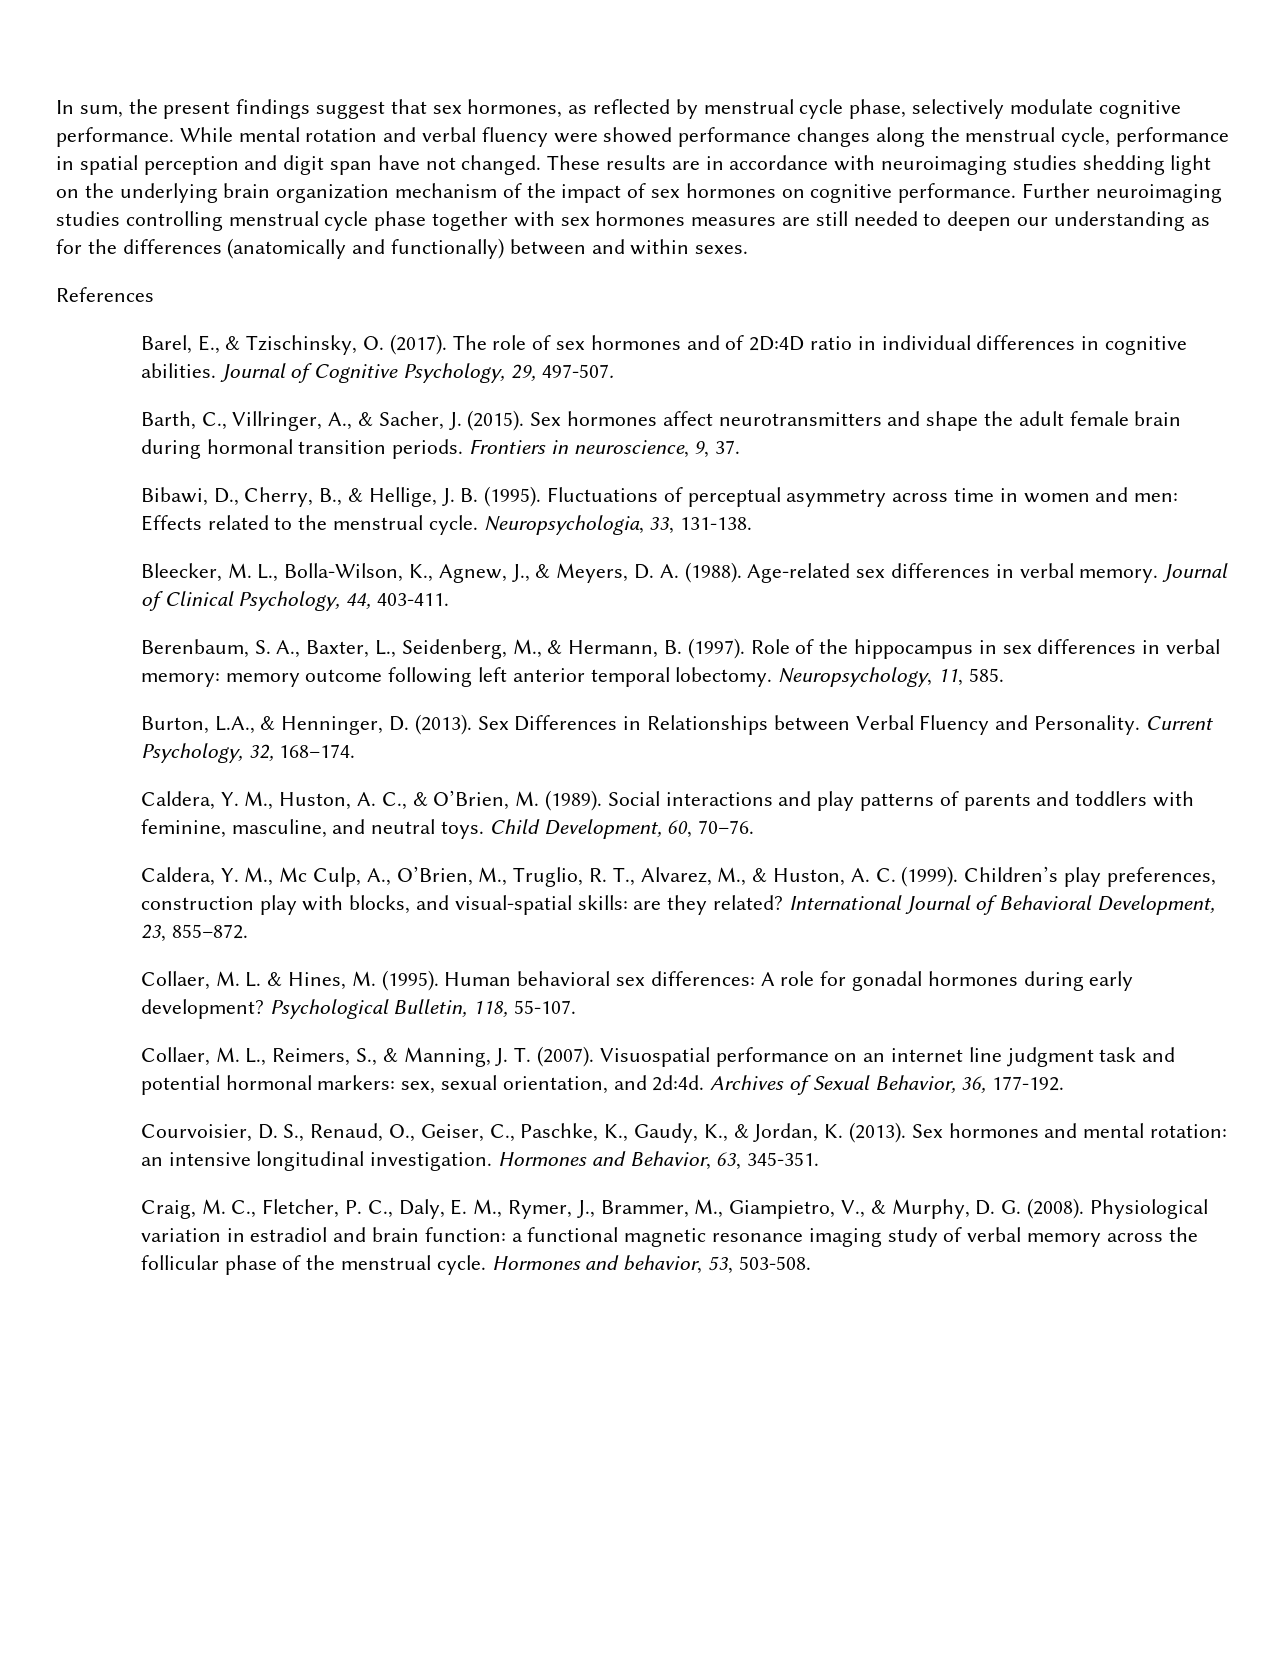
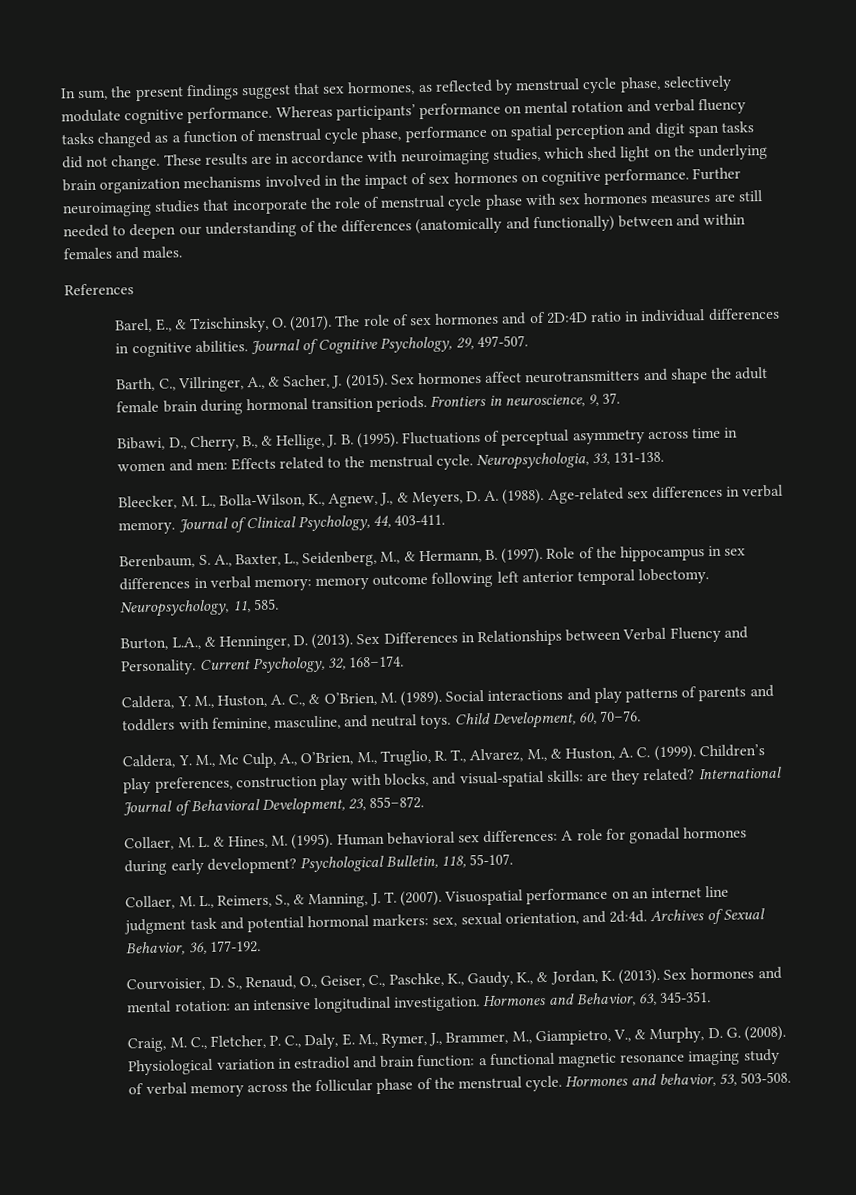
[179,127,233,142] While -> [275,102,523,121] Whereas participants’ performance on
[553,127,1230,147] [56,156,74,170] were showed performance changes along the menstrual cycle, performance in -> [61,125,508,148] tasks changed as a function of menstrual cycle phase, performance on
[377,155,542,175] have not changed. -> [720,121,754,133] [62,154,161,171] tasks did not change.
[1012,155,1165,175] studies shedding -> [492,146,618,162] studies, which shed
[395,183,522,198] mechanism of -> [183,174,338,189] mechanisms involved in
[125,211,223,231] controlling -> [202,196,381,215] that incorporate the role of
[432,211,509,231] together -> (523, 202) none
[1190,217,1210,226] [56,239,82,254] as for -> [299,220,316,233] of
[695,245,749,254] sexes. -> [63,246,183,260] females and males.

